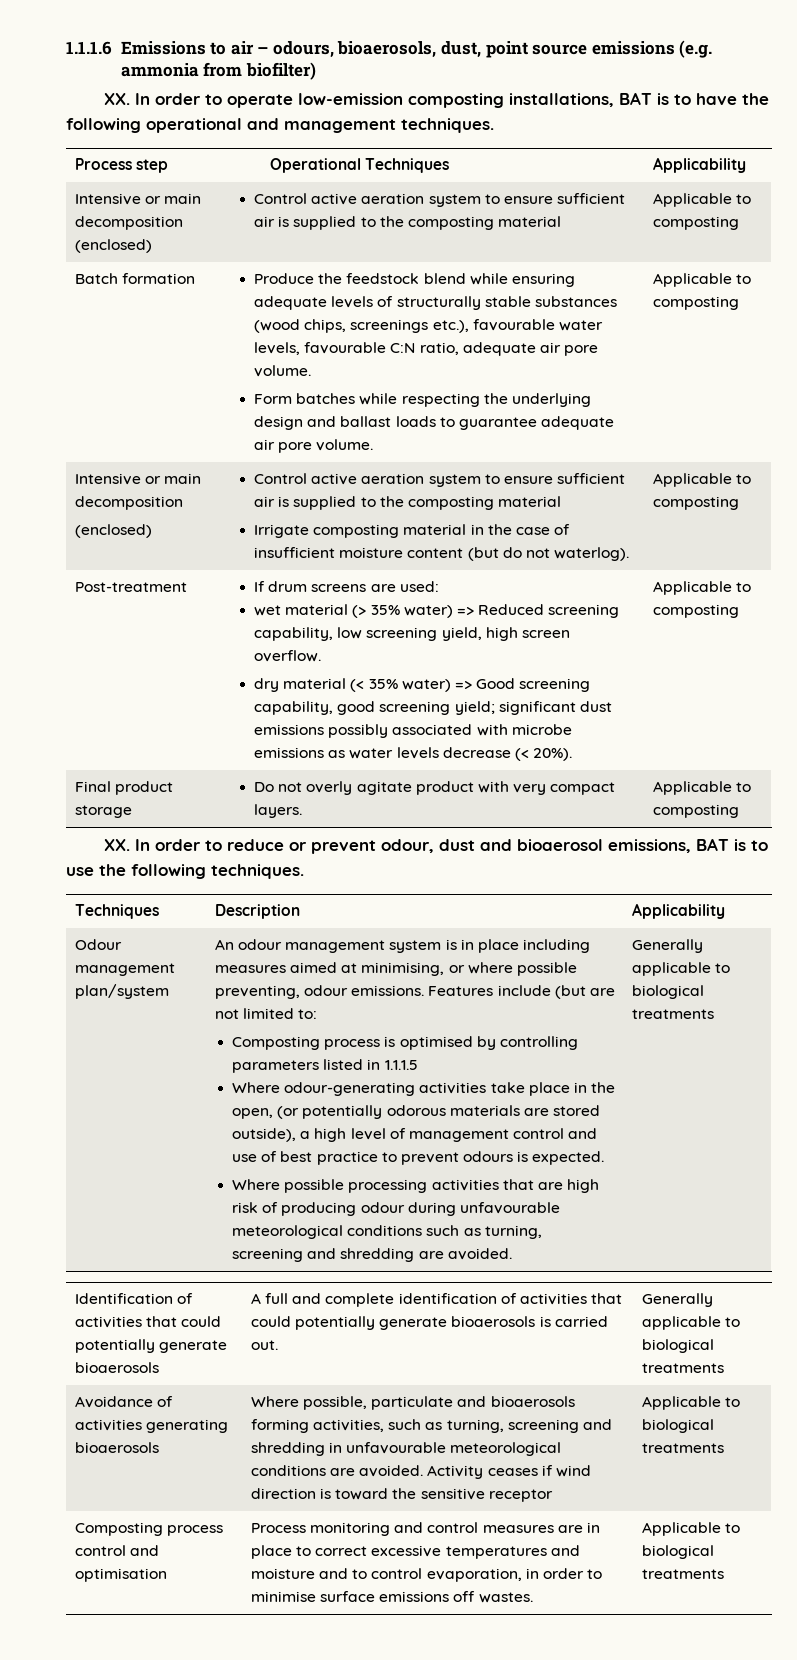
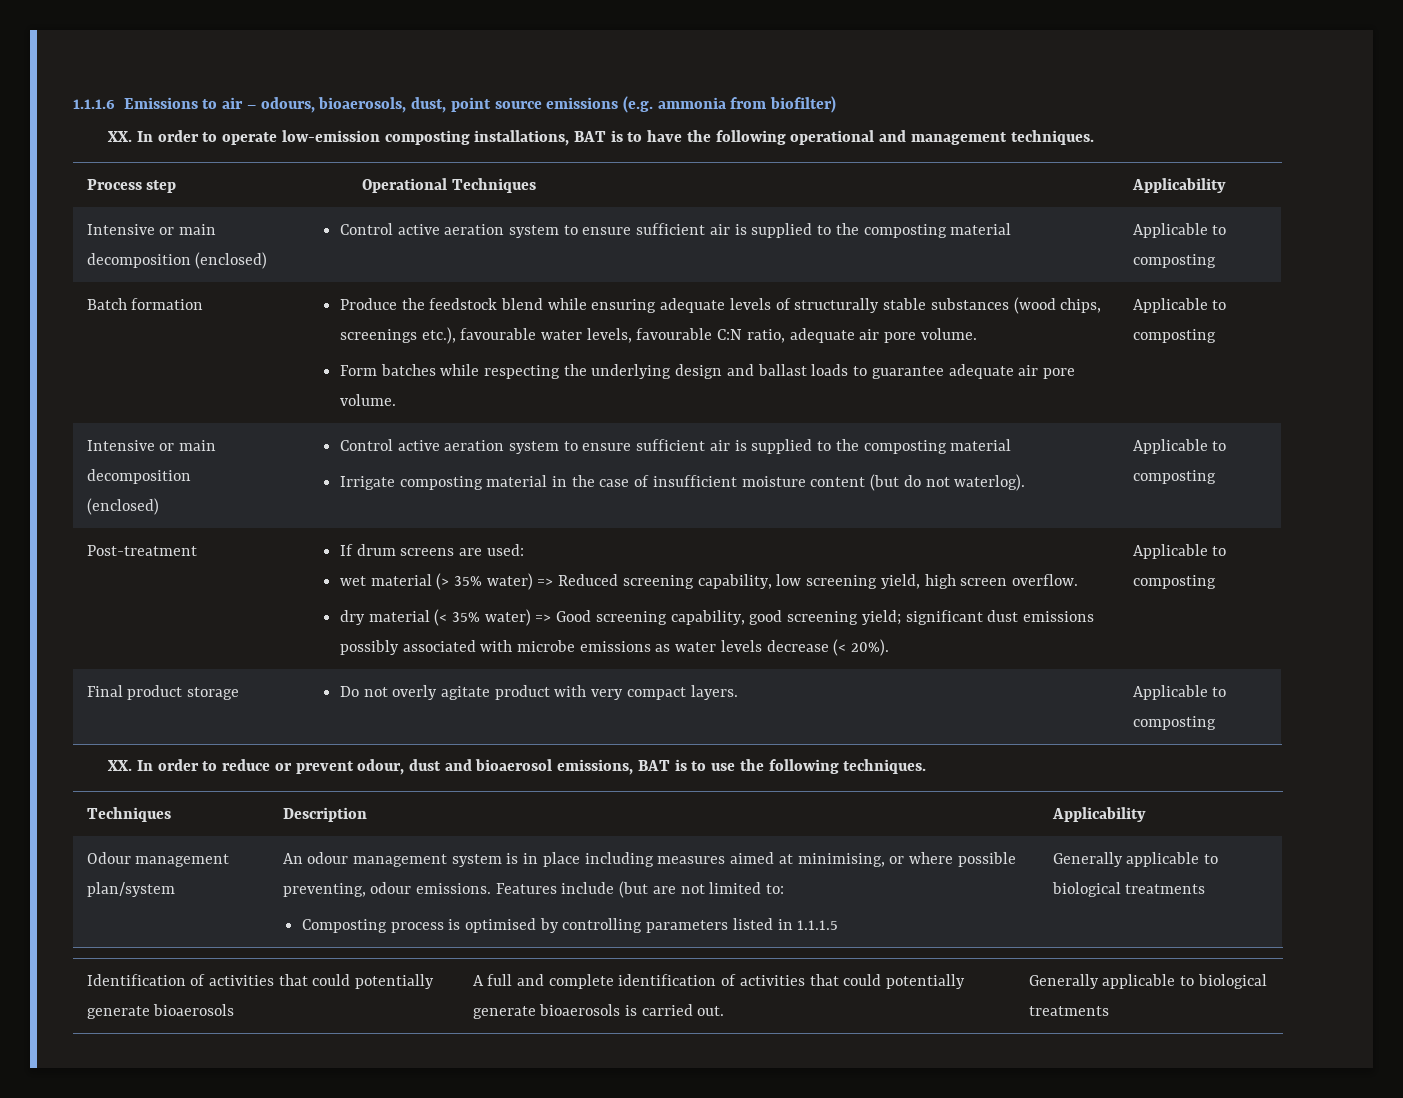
[231,1082,616,1096] [231,1105,601,1119] [231,1128,598,1142] [231,1151,605,1165] [231,1179,600,1193] [231,1202,560,1216] [231,1225,542,1239] [231,1248,512,1262] // Where odour-generating activities take place in the open, (or potentially odorous materials are stored outside), a high level of management control and use of best practice to prevent odours is expected. // Where possible processing activities that are high risk of producing odour during unfavourable meteorological conditions such as turning, screening and shredding are avoided. -> (839, 925) none
[74,1396,174,1408] [74,1419,229,1433] [74,1442,159,1453] [250,1396,575,1410] [250,1419,613,1433] [250,1442,562,1456] [250,1465,592,1479] [250,1488,553,1502] [641,1396,741,1410] [641,1419,714,1433] [641,1443,724,1453] [74,1522,224,1536] [74,1545,160,1556] [74,1568,167,1582] [250,1522,601,1536] [250,1545,580,1559] [250,1568,603,1582] [250,1591,533,1603] [641,1522,741,1536] [641,1545,714,1559] [641,1569,724,1579] // Avoidance of activities generating bioaerosols | Where possible, particulate and bioaerosols forming activities, such as turning, screening and shredding in unfavourable meteorological conditions are avoided. Activity ceases if wind direction is toward the sensitive receptor | Applicable to biological treatments // Composting process control and optimisation | Process monitoring and control measures are in place to correct excessive temperatures and moisture and to control evaporation, in order to minimise surface emissions off wastes. | Applicable to biological treatments -> (1109, 1011) none

